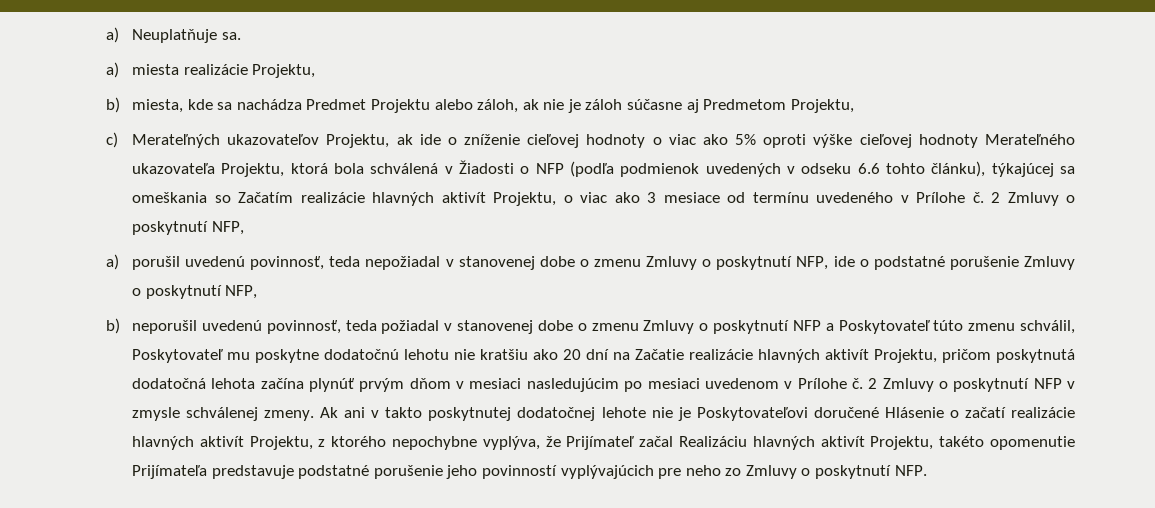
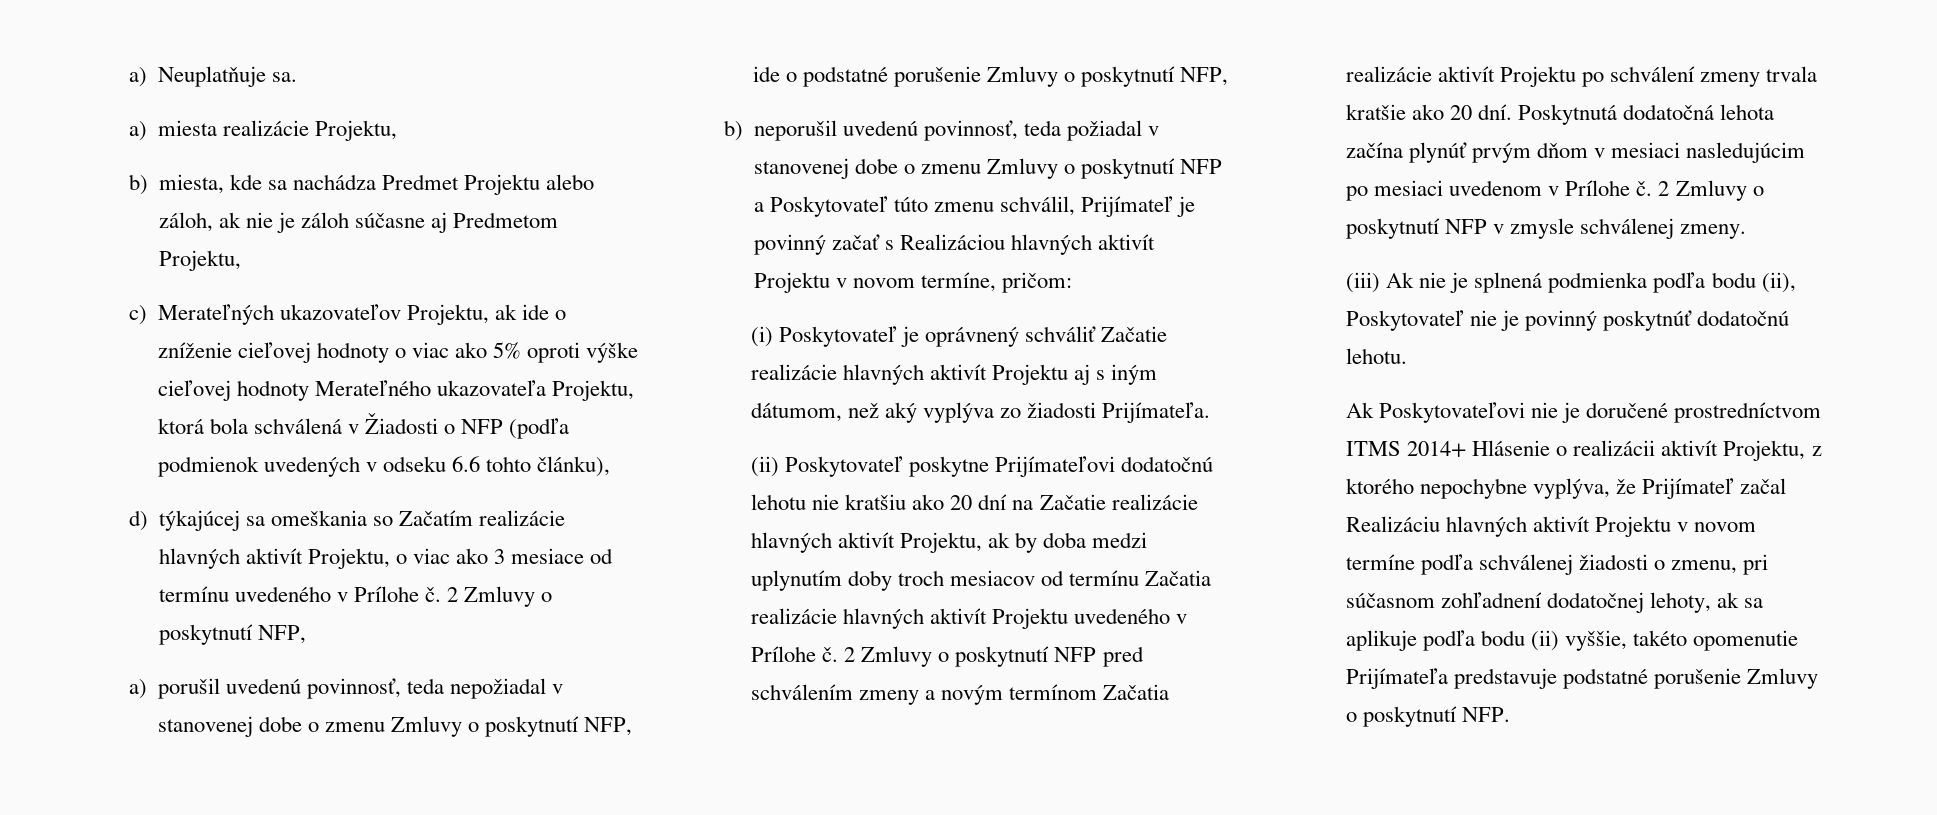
(986, 169) none -> [128,510,148,531] // d)
[132,349,320,363] Poskytovateľ mu poskytne -> [1081,196,1196,217] [753,234,1156,255] [753,272,1073,293] [751,326,1168,347] [751,364,1158,385] [751,402,1211,423] [751,456,1116,477] Prijímateľ je povinný začať s Realizáciou hlavných aktivít Projektu v novom termíne, pričom: // (i) Poskytovateľ je oprávnený schváliť Začatie realizácie hlavných aktivít Projektu aj s iným dátumom, než aký vyplýva zo žiadosti Prijímateľa. // (ii) Poskytovateľ poskytne Prijímateľovi
[942,349,1075,363] pričom poskytnutá -> [988,532,1148,553] [751,570,1212,591] [751,608,1188,629] [751,646,1144,667] [751,684,1170,705] [1346,66,1818,87] [1346,104,1618,125] ak by doba medzi uplynutím doby troch mesiacov od termínu Začatia realizácie hlavných aktivít Projektu uvedeného v Prílohe č. 2 Zmluvy o poskytnutí NFP pred schválením zmeny a novým termínom Začatia realizácie aktivít Projektu po schválení zmeny trvala kratšie ako 20 dní. Poskytnutá
[320,407,1076,421] [132,436,195,450] Ak ani v takto poskytnutej dodatočnej lehote nie je Poskytovateľovi doručené Hlásenie o začatí realizácie hlavných -> [1346,272,1796,293] [1346,310,1790,331] [1346,348,1408,364] [1346,402,1822,423] [1346,440,1656,457] // (iii) Ak nie je splnená podmienka podľa bodu (ii), Poskytovateľ nie je povinný poskytnúť dodatočnú lehotu. // Ak Poskytovateľovi nie je doručené prostredníctvom ITMS 2014+ Hlásenie o realizácii
[870,436,934,450] Projektu, -> [1595,516,1757,537] [1346,554,1769,575] [1346,592,1764,613] [1346,630,1628,651] Projektu v novom termíne podľa schválenej žiadosti o zmenu, pri súčasnom zohľadnení dodatočnej lehoty, ak sa aplikuje podľa bodu (ii) vyššie,
[446,465,742,479] jeho povinností vyplývajúcich pre neho zo -> (1742, 678) none

